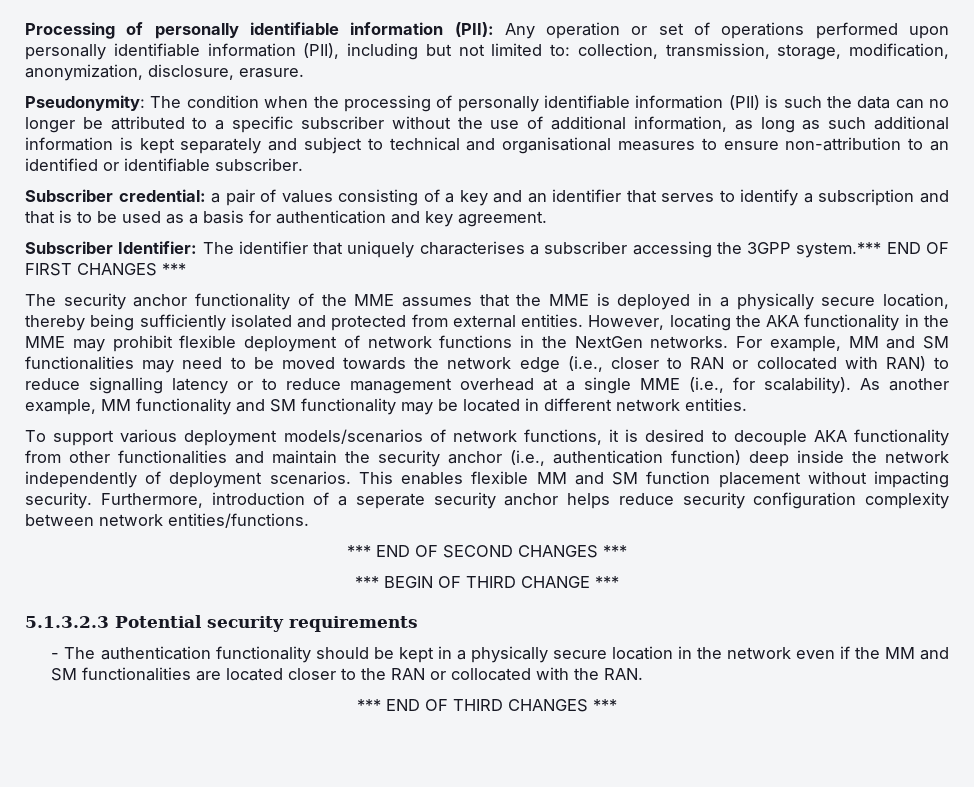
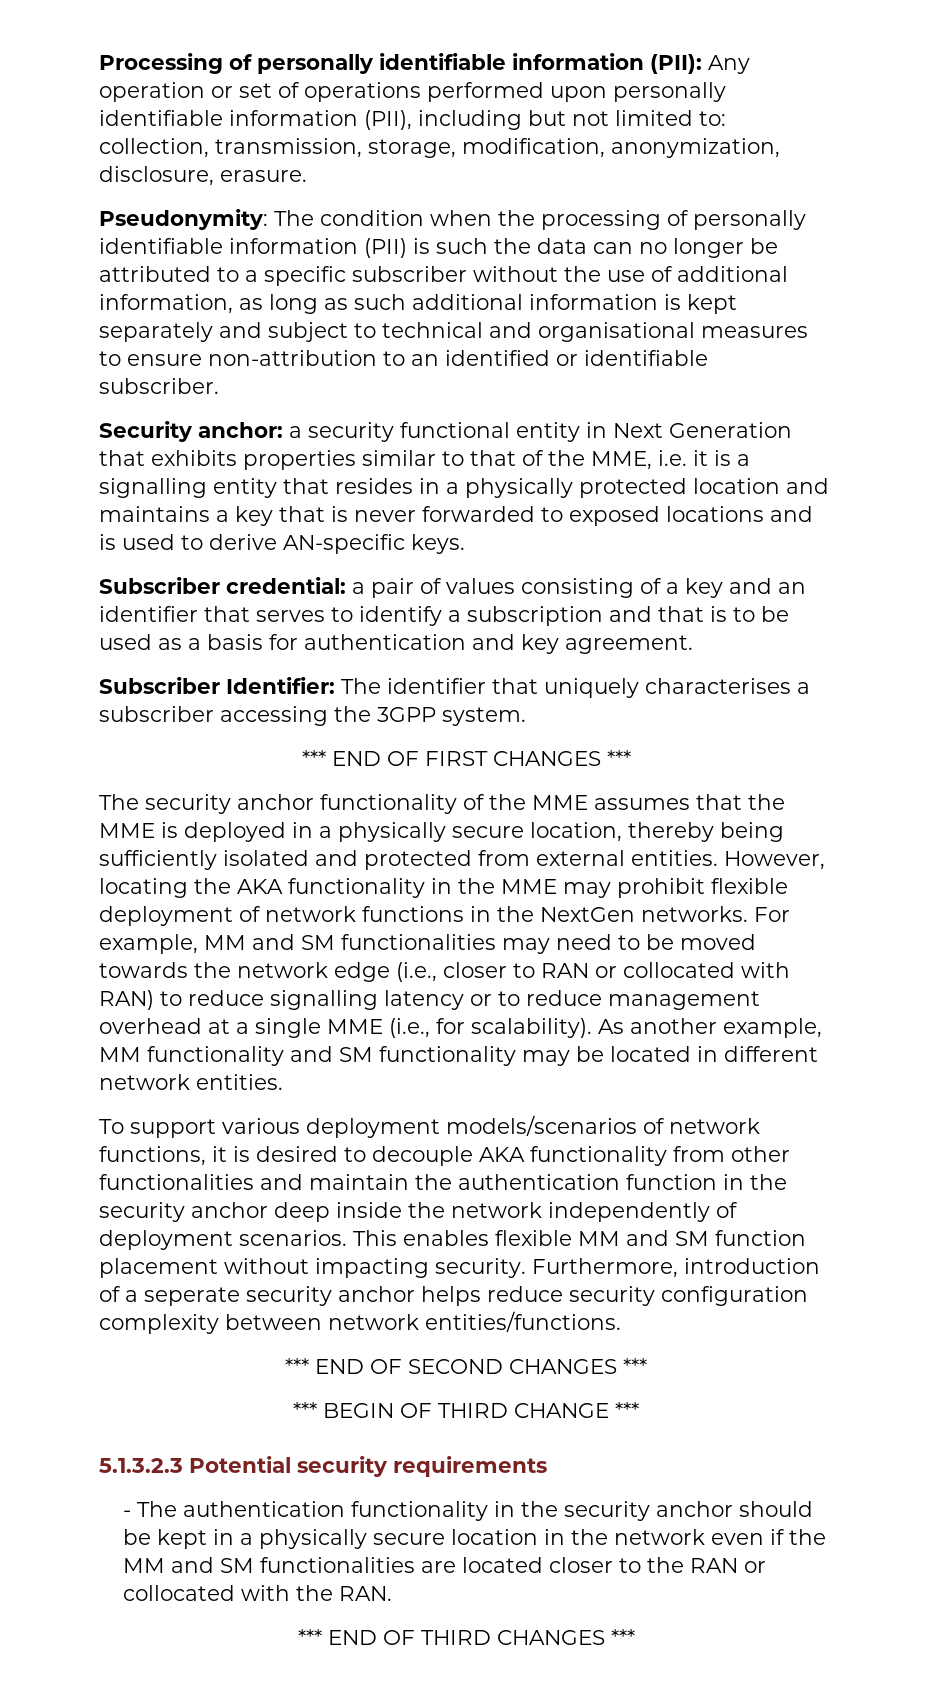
(303, 164) none -> [99,421,792,442] [99,450,750,470] [99,478,829,498] [99,506,813,526] [99,534,465,554] // Security anchor: a security functional entity in Next Generation that exhibits properties similar to that of the MME, i.e. it is a signalling entity that resides in a physically protected location and maintains a key that is never forwarded to exposed locations and is used to derive AN-specific keys.
[796,242,882,258] system.*** -> [442,707,526,726] [301,750,326,766] system. // ***
[378,450,741,467] security anchor (i.e., authentication function) -> [458,1174,787,1190] [99,1202,268,1222] authentication function in the security anchor
(311, 654) none -> [493,1501,733,1521] in the security anchor

